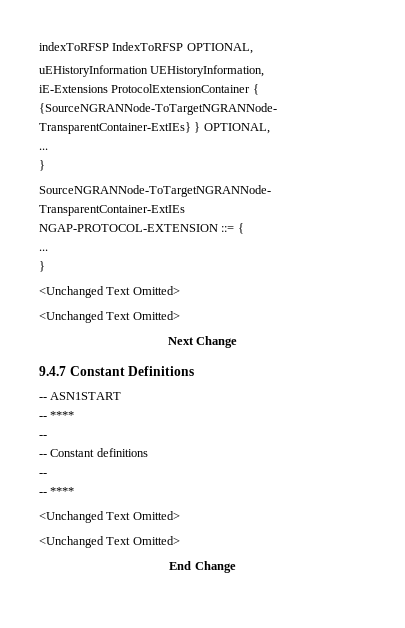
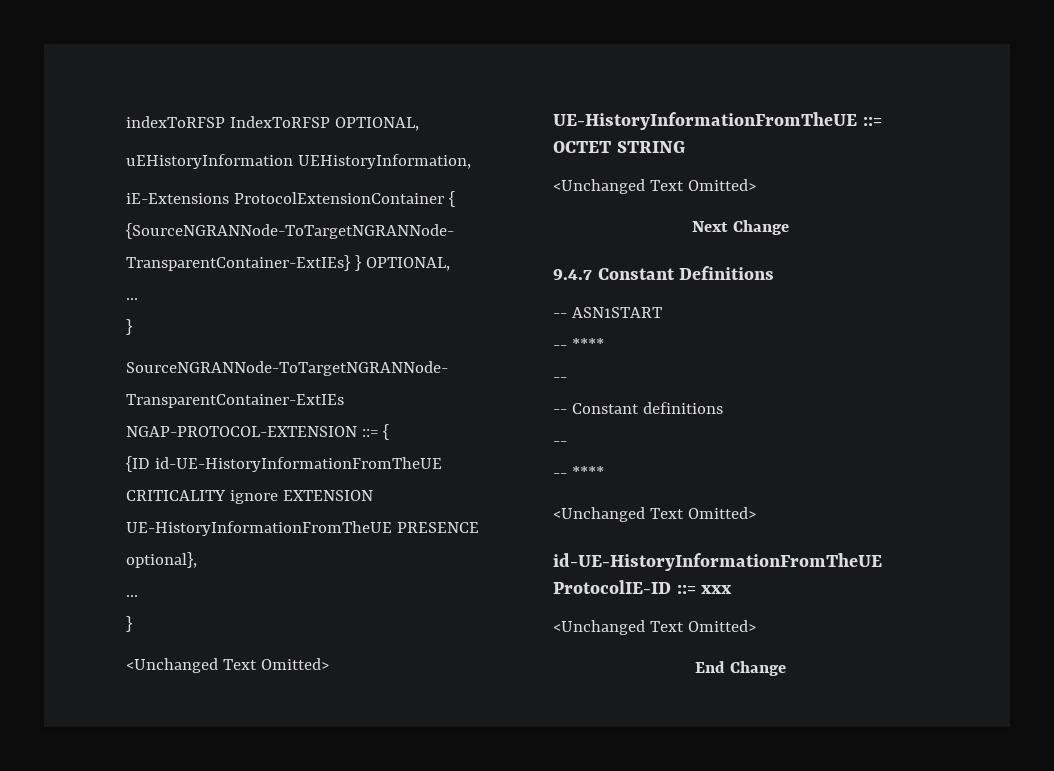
(244, 228) none -> [126,456,442,472] [126,490,373,504] [126,521,479,536] [126,552,197,568] // {ID id-UE-HistoryInformationFromTheUE CRITICALITY ignore EXTENSION UE-HistoryInformationFromTheUE PRESENCE optional},
(180, 290) none -> [553,112,882,130] [553,141,685,153] // UE-HistoryInformationFromTheUE ::= OCTET STRING
(180, 515) none -> [553,553,882,571] [553,580,733,594] // id-UE-HistoryInformationFromTheUE ProtocolIE-ID ::= xxx

